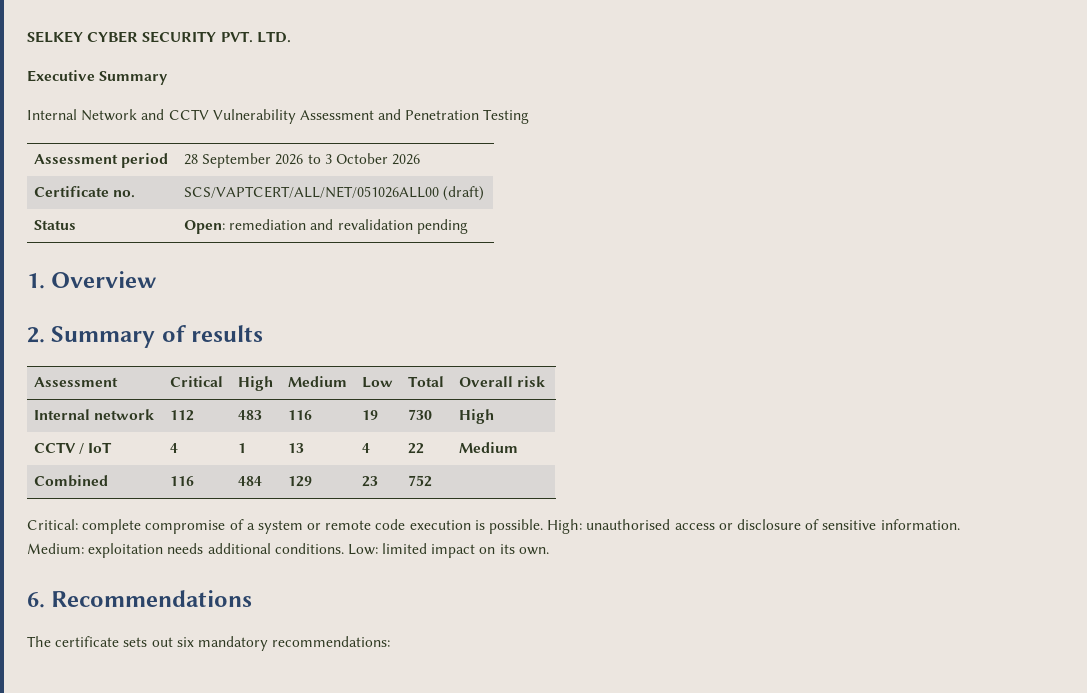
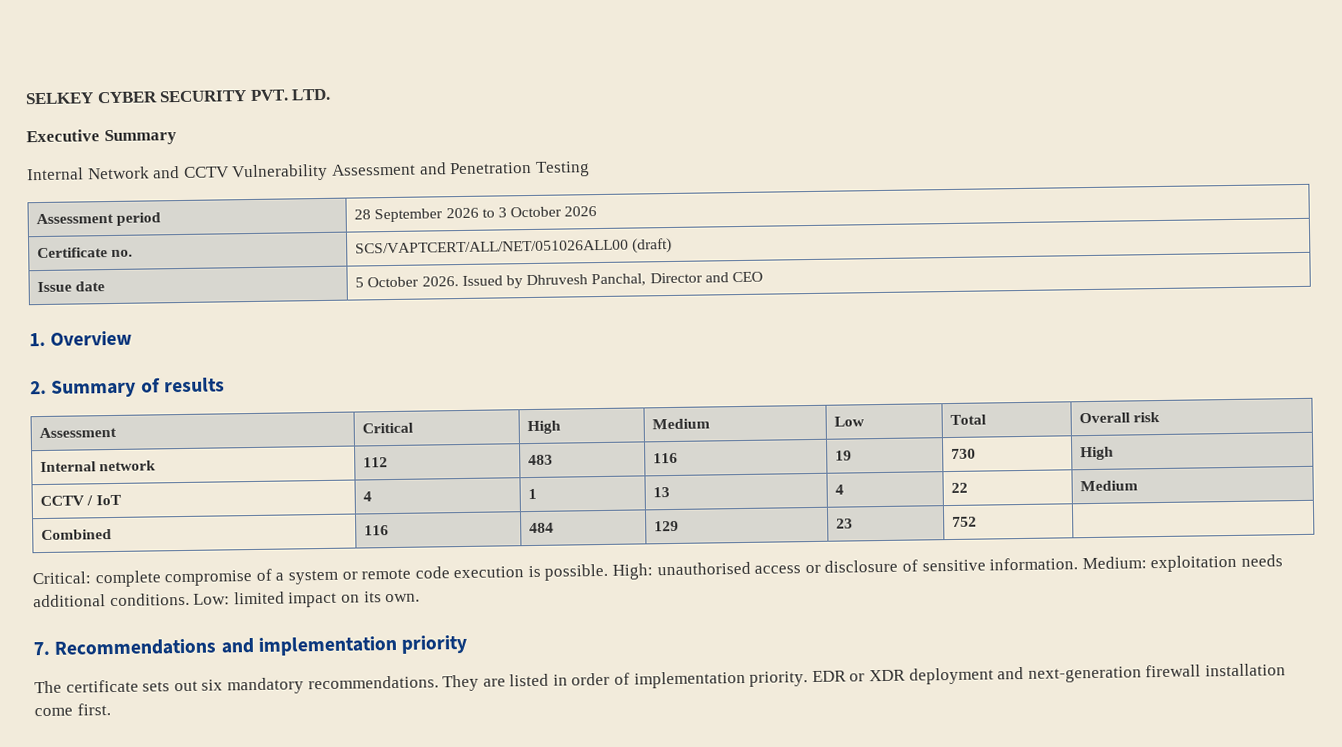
[34,220,77,230] [184,219,468,234] Status | Open: remediation and revalidation pending -> [37,281,106,293] [355,271,763,289] Issue date | 5 October 2026. Issued by Dhruvesh Panchal, Director and CEO
[27,592,45,608] 6. -> [33,641,50,656] 7.
(253, 598) none -> [220,634,468,656] and implementation priority
[272,636,391,647] recommendations: -> [307,663,1286,692] [34,703,111,717] recommendations. They are listed in order of implementation priority. EDR or XDR deployment and next-generation firewall installation come first.

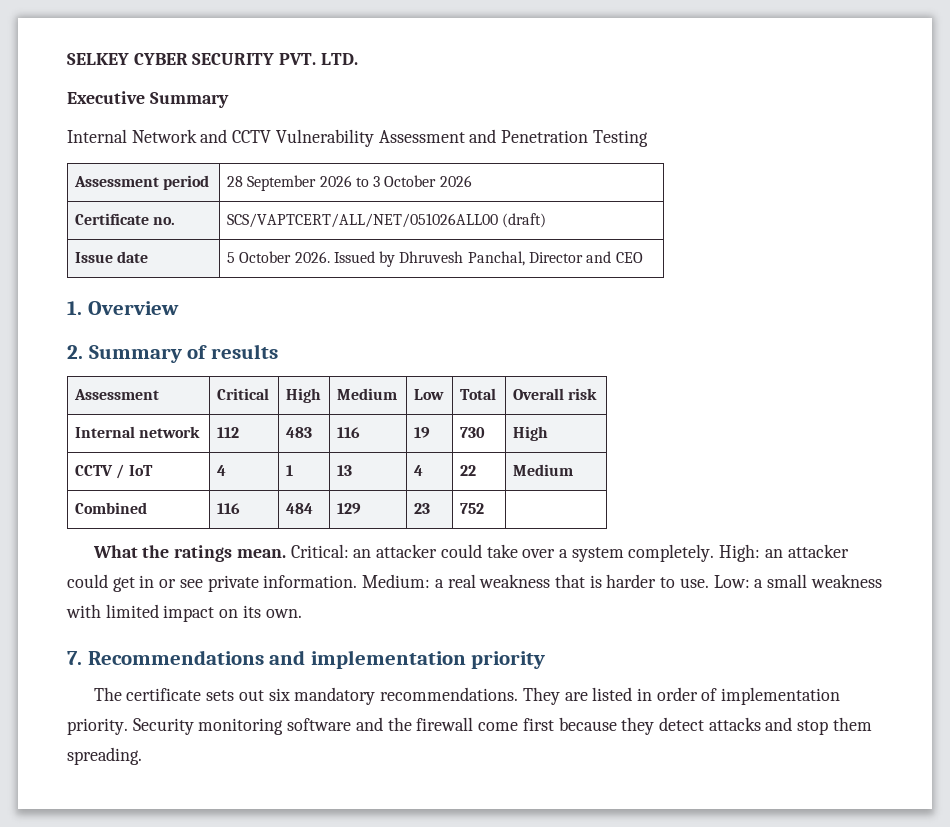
[32,554,1283,588] [33,592,231,608] Critical: complete compromise of a system or remote code execution is possible. High: unauthorised access or disclosure of sensitive information. Medium: exploitation needs additional conditions. Low: -> [92,544,849,562] [67,574,882,592] [66,604,101,618] What the ratings mean. Critical: an attacker could take over a system completely. High: an attacker could get in or see private information. Medium: a real weakness that is harder to use. Low: a small weakness with
[811,663,1286,685] [34,703,111,717] EDR or XDR deployment and next-generation firewall installation come first. -> [132,717,872,735] [67,747,142,765] Security monitoring software and the firewall come first because they detect attacks and stop them spreading.

